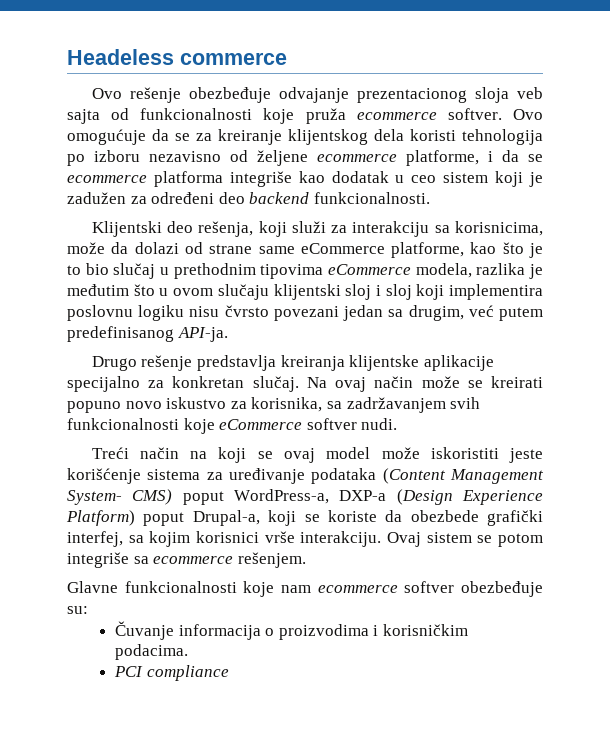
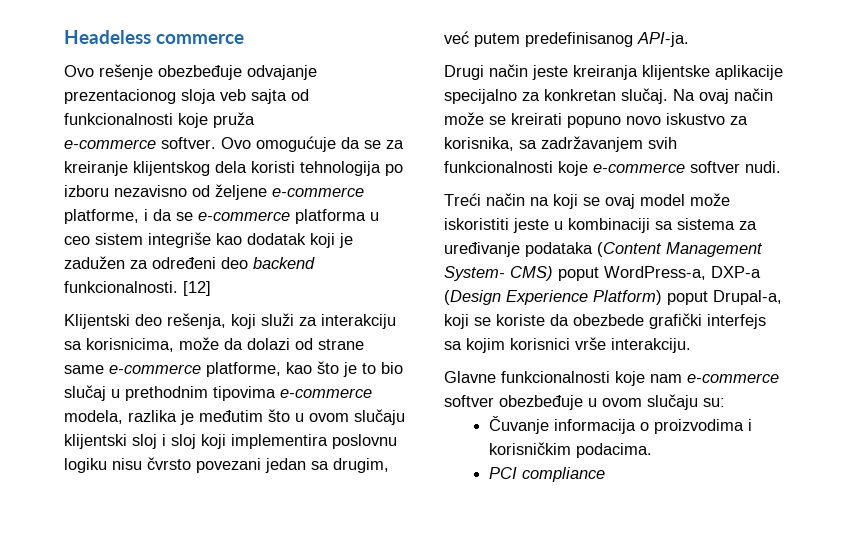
[356,112,437,120] ecommerce -> [64,139,156,149] // e-commerce
[317,154,397,162] ecommerce -> [272,187,364,197] e-commerce
[67,171,489,187] ecommerce platforma integriše kao dodatak u ceo sistem -> [198,209,379,224] [64,232,306,248] e-commerce platforma u ceo sistem integriše kao dodatak
(430, 198) none -> [183,281,211,296] [12]
[300,243,385,254] eCommerce -> [109,364,201,374] e-commerce
[328,264,412,275] eCommerce -> [280,388,372,398] e-commerce
[91,355,276,371] Drugo rešenje predstavlja -> [444,64,568,80] Drugi način jeste
[219,419,303,430] eCommerce -> [593,163,685,173] e-commerce
[67,468,141,484] korišćenje -> [554,218,673,233] u kombinaciji sa
[67,531,123,547] interfej, -> [707,314,766,329] interfejs
[387,532,543,547] [67,552,306,568] Ovaj sistem se potom integriše sa ecommerce rešenjem. -> (691, 345) none
[317,585,398,593] ecommerce -> [687,373,779,383] e-commerce
(543, 589) none -> [588,394,698,410] u ovom slučaju

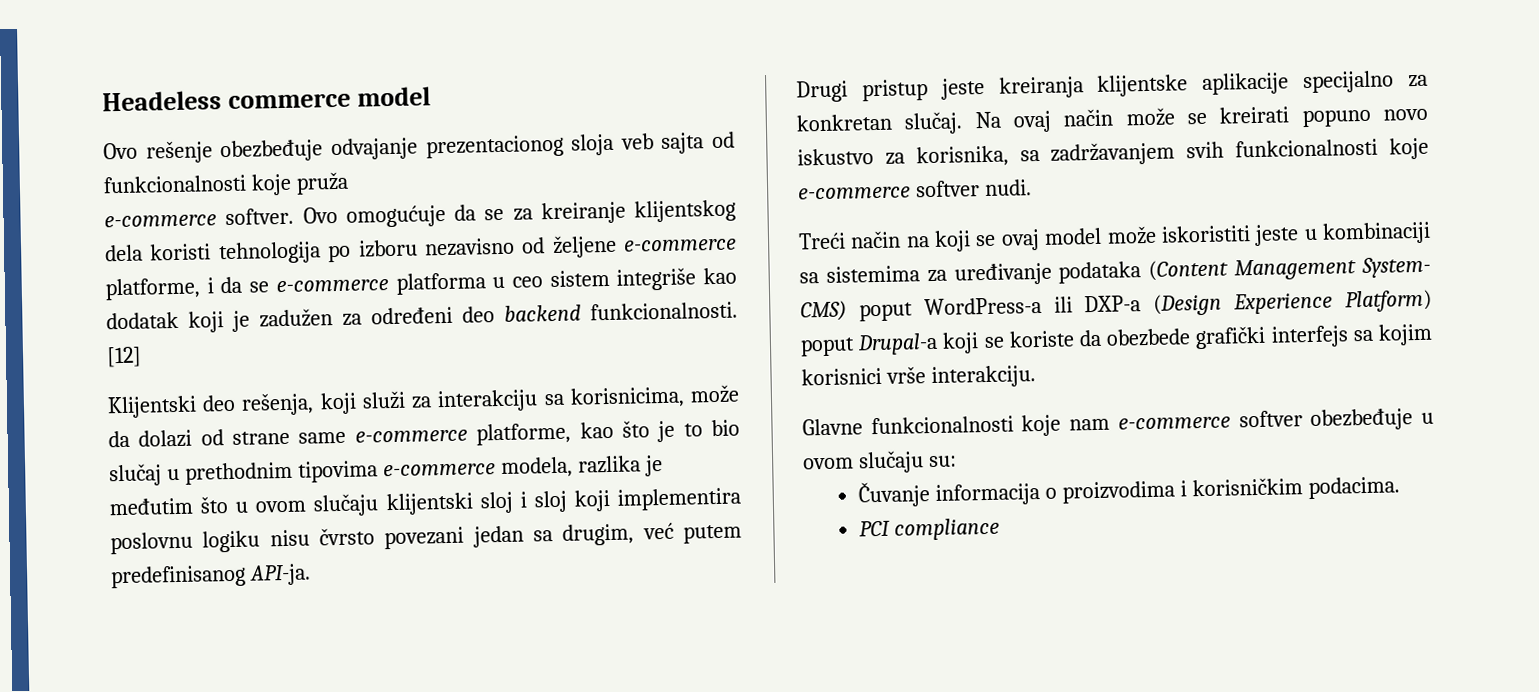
(244, 39) none -> [356,86,431,107] model
[489,64,528,77] način -> [861,79,928,102] pristup
[677,218,735,230] sistema -> [825,265,920,283] sistemima
[604,266,706,280] WordPress-a, -> [923,296,1073,316] WordPress-a ili
[713,290,782,305] Drupal-a, -> [857,332,939,356] Drupal-a

